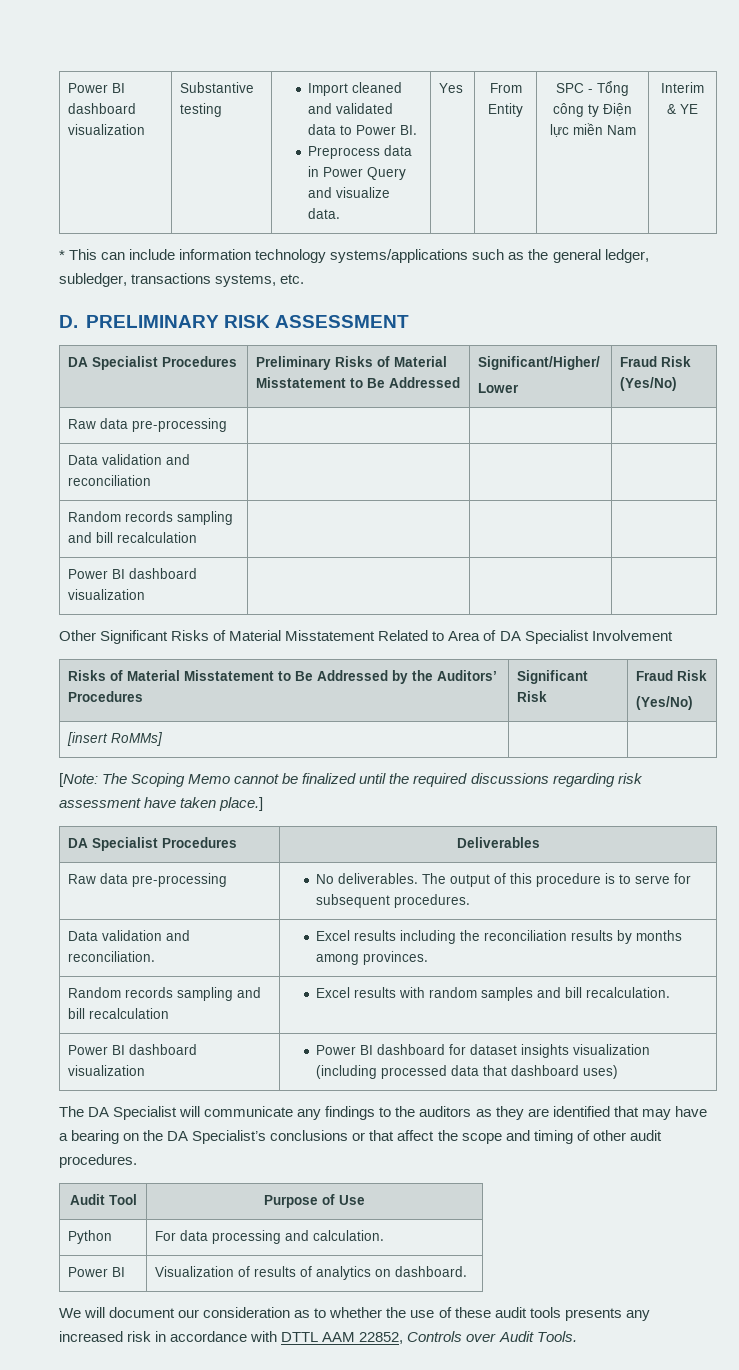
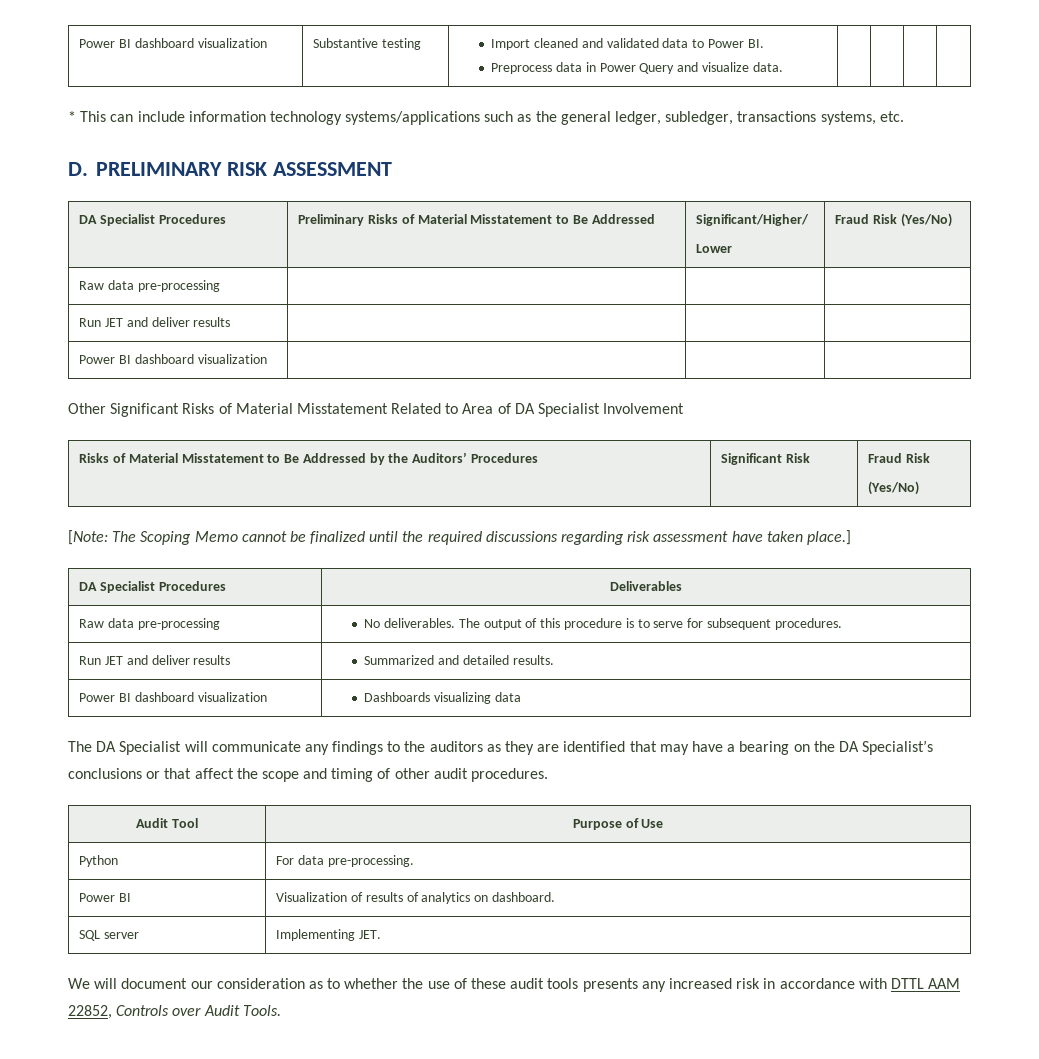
[439,83,464,93] [489,83,522,93] [488,103,523,117] [556,81,629,96] [553,103,632,117] [549,123,636,137] [661,82,704,93] [667,104,698,114] Yes | From Entity | SPC - Tổng công ty Điện lực miền Nam | Interim & YE -> (783, 67) | | |
[68,454,191,465] [68,475,152,486] [68,511,234,525] [68,532,198,543] Data validation and reconciliation | | | // Random records sampling and bill recalculation -> [79,317,231,327] Run JET and deliver results
[67,732,164,746] // [insert RoMMs] | | -> (920, 488) none
[68,930,191,941] [68,951,156,962] [315,930,682,944] [315,951,428,965] [68,987,262,1001] [68,1008,170,1019] [315,987,670,1001] [68,1044,198,1055] [68,1065,146,1076] [315,1044,650,1058] [315,1065,618,1079] Data validation and reconciliation. | Excel results including the reconciliation results by months among provinces. // Random records sampling and bill recalculation | Excel results with random samples and bill recalculation. // Power BI dashboard visualization | Power BI dashboard for dataset insights visualization (including processed data that dashboard uses) -> [79,655,231,665] [364,655,554,665] [79,692,267,702] [364,692,521,704] Run JET and deliver results | Summarized and detailed results. // Power BI dashboard visualization | Dashboards visualizing data
[212,1230,385,1244] processing and calculation. -> [327,855,414,867] pre-processing.
(468, 1271) none -> [79,930,140,941] [276,929,382,941] // SQL server | Implementing JET.

